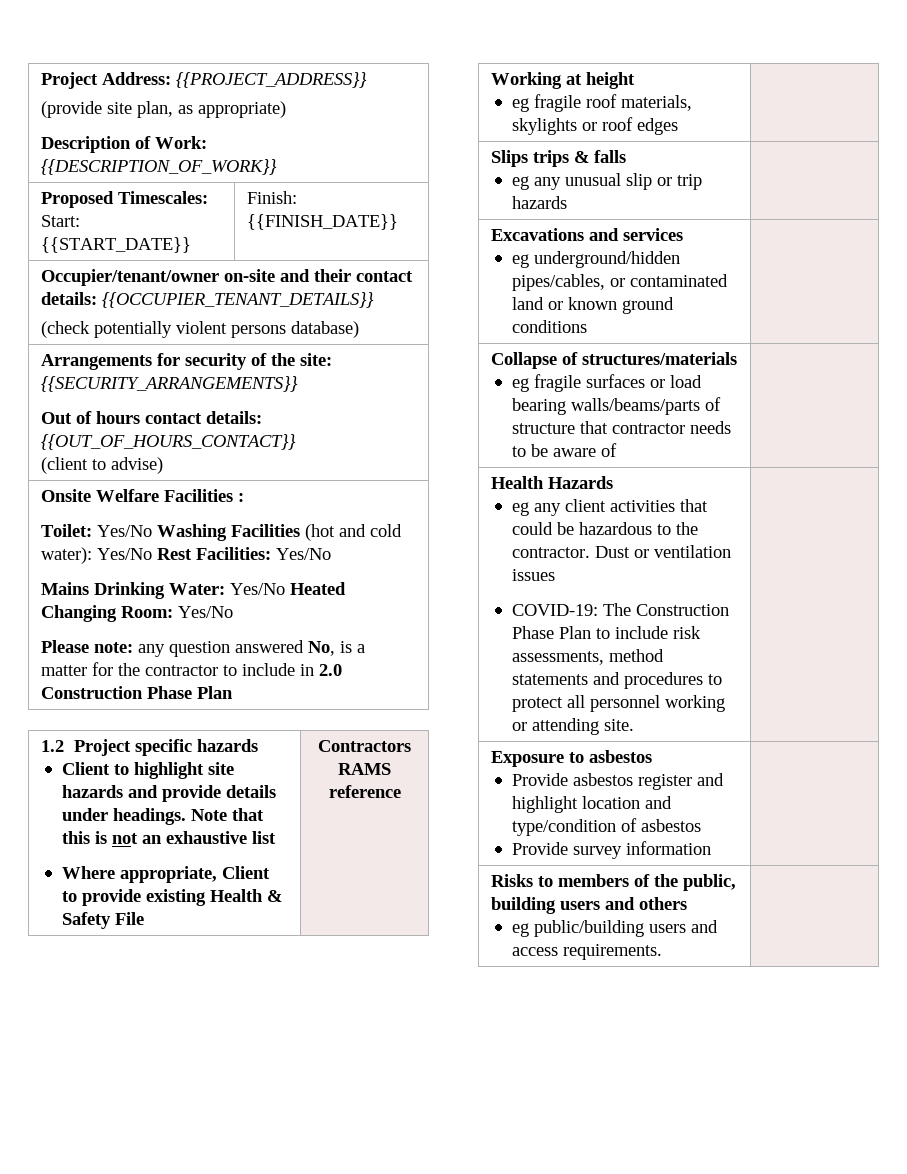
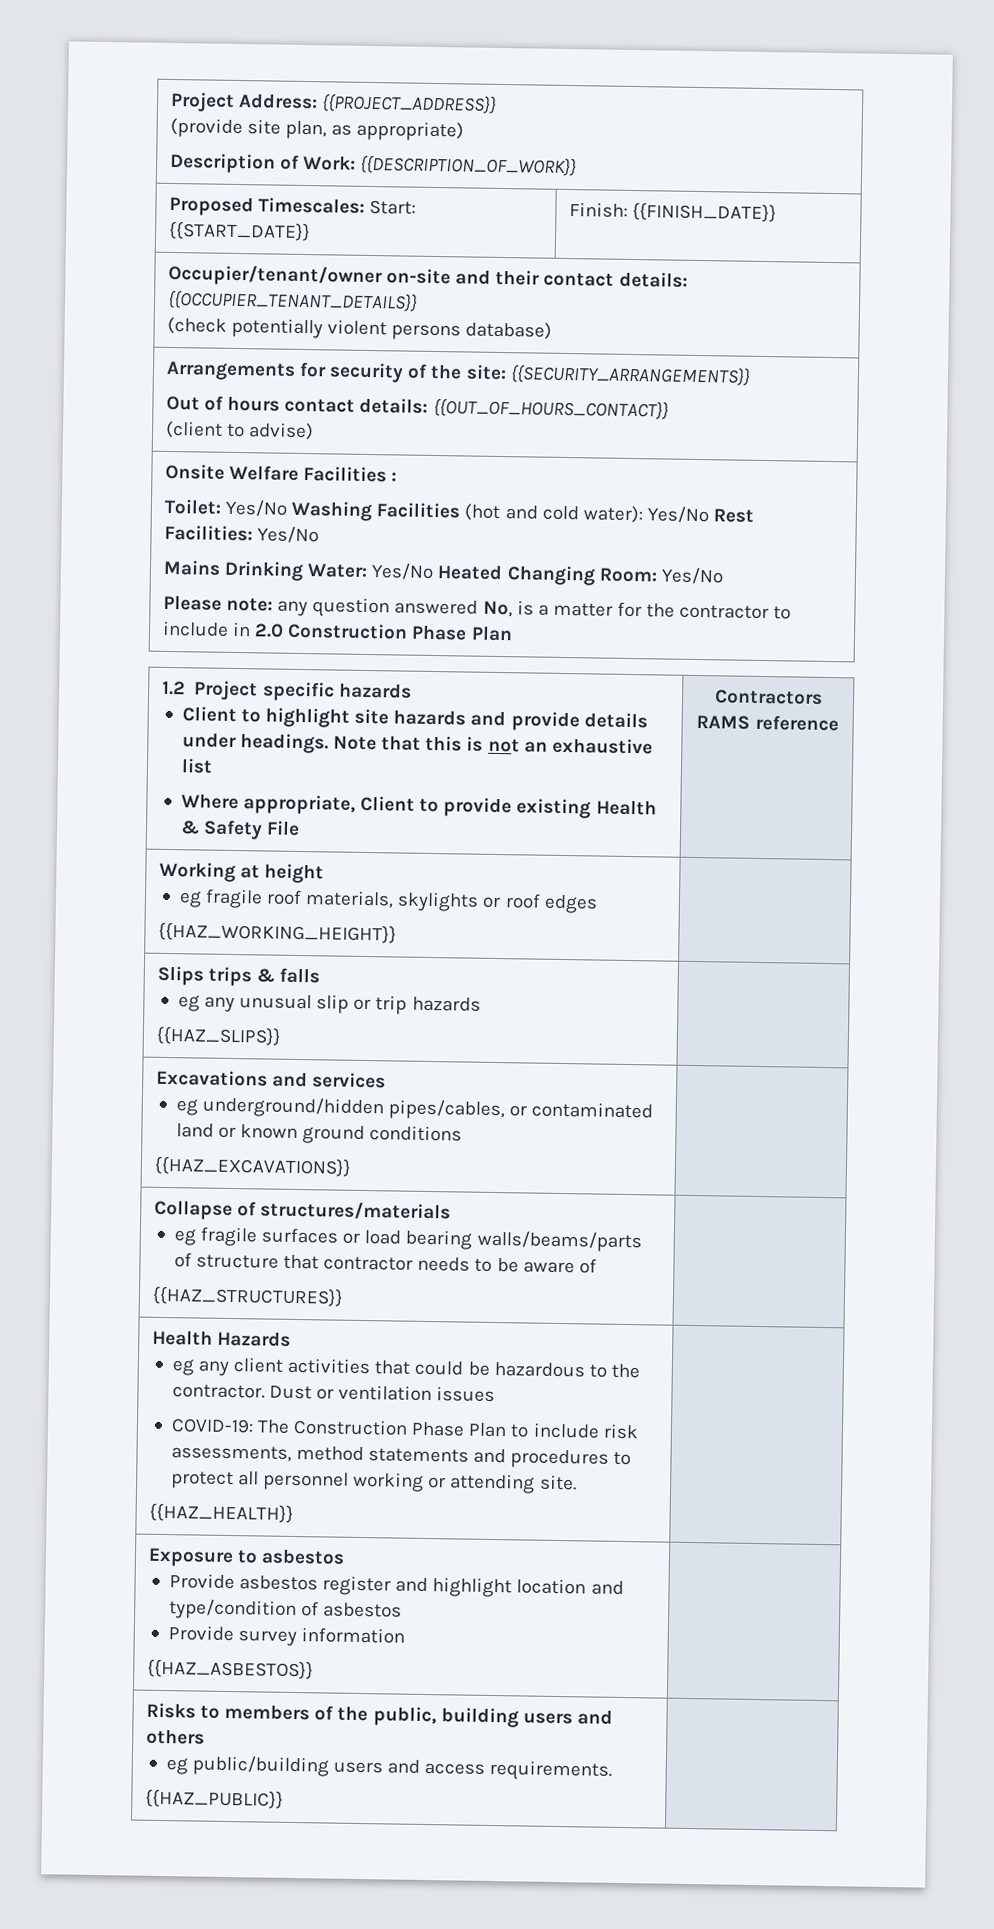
(678, 126) none -> [157,921,397,944] // {{HAZ_WORKING_HEIGHT}}
(567, 202) none -> [155,1025,282,1046] // {{HAZ_SLIPS}}
(587, 326) none -> [153,1155,352,1177] // {{HAZ_EXCAVATIONS}}
(617, 450) none -> [151,1285,344,1307] // {{HAZ_STRUCTURES}}
(634, 725) none -> [148,1502,294,1523] // {{HAZ_HEALTH}}
(711, 848) none -> [146,1658,314,1680] // {{HAZ_ASBESTOS}}
(662, 952) none -> [144,1788,284,1809] // {{HAZ_PUBLIC}}

